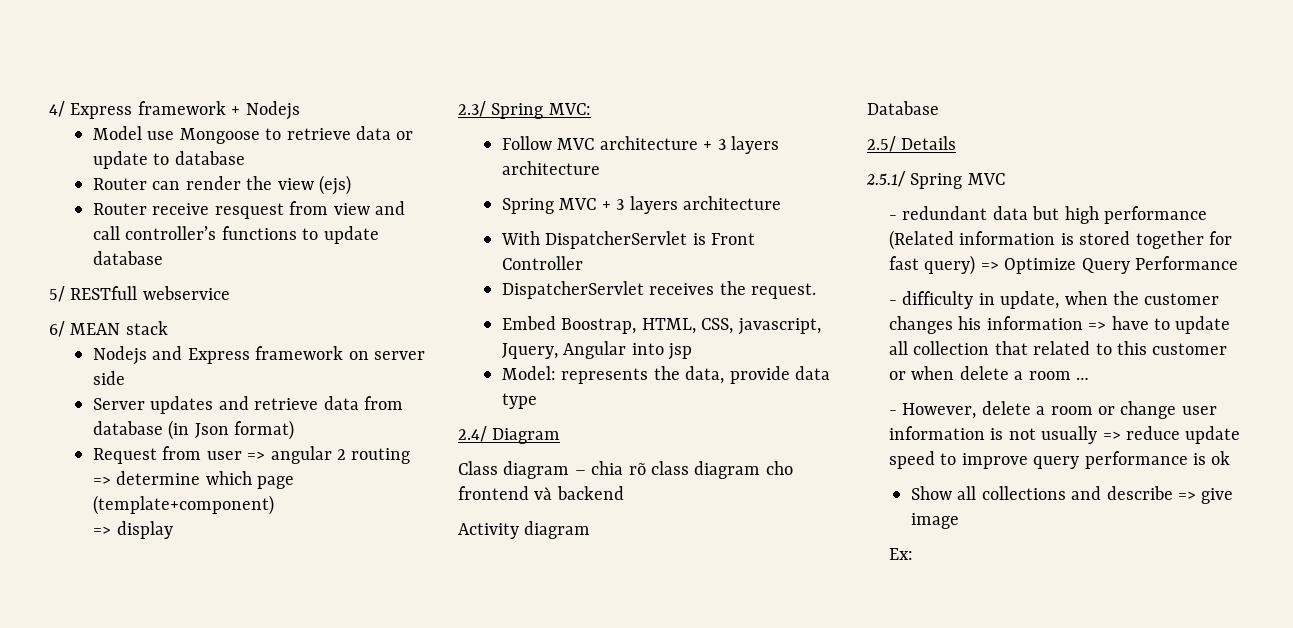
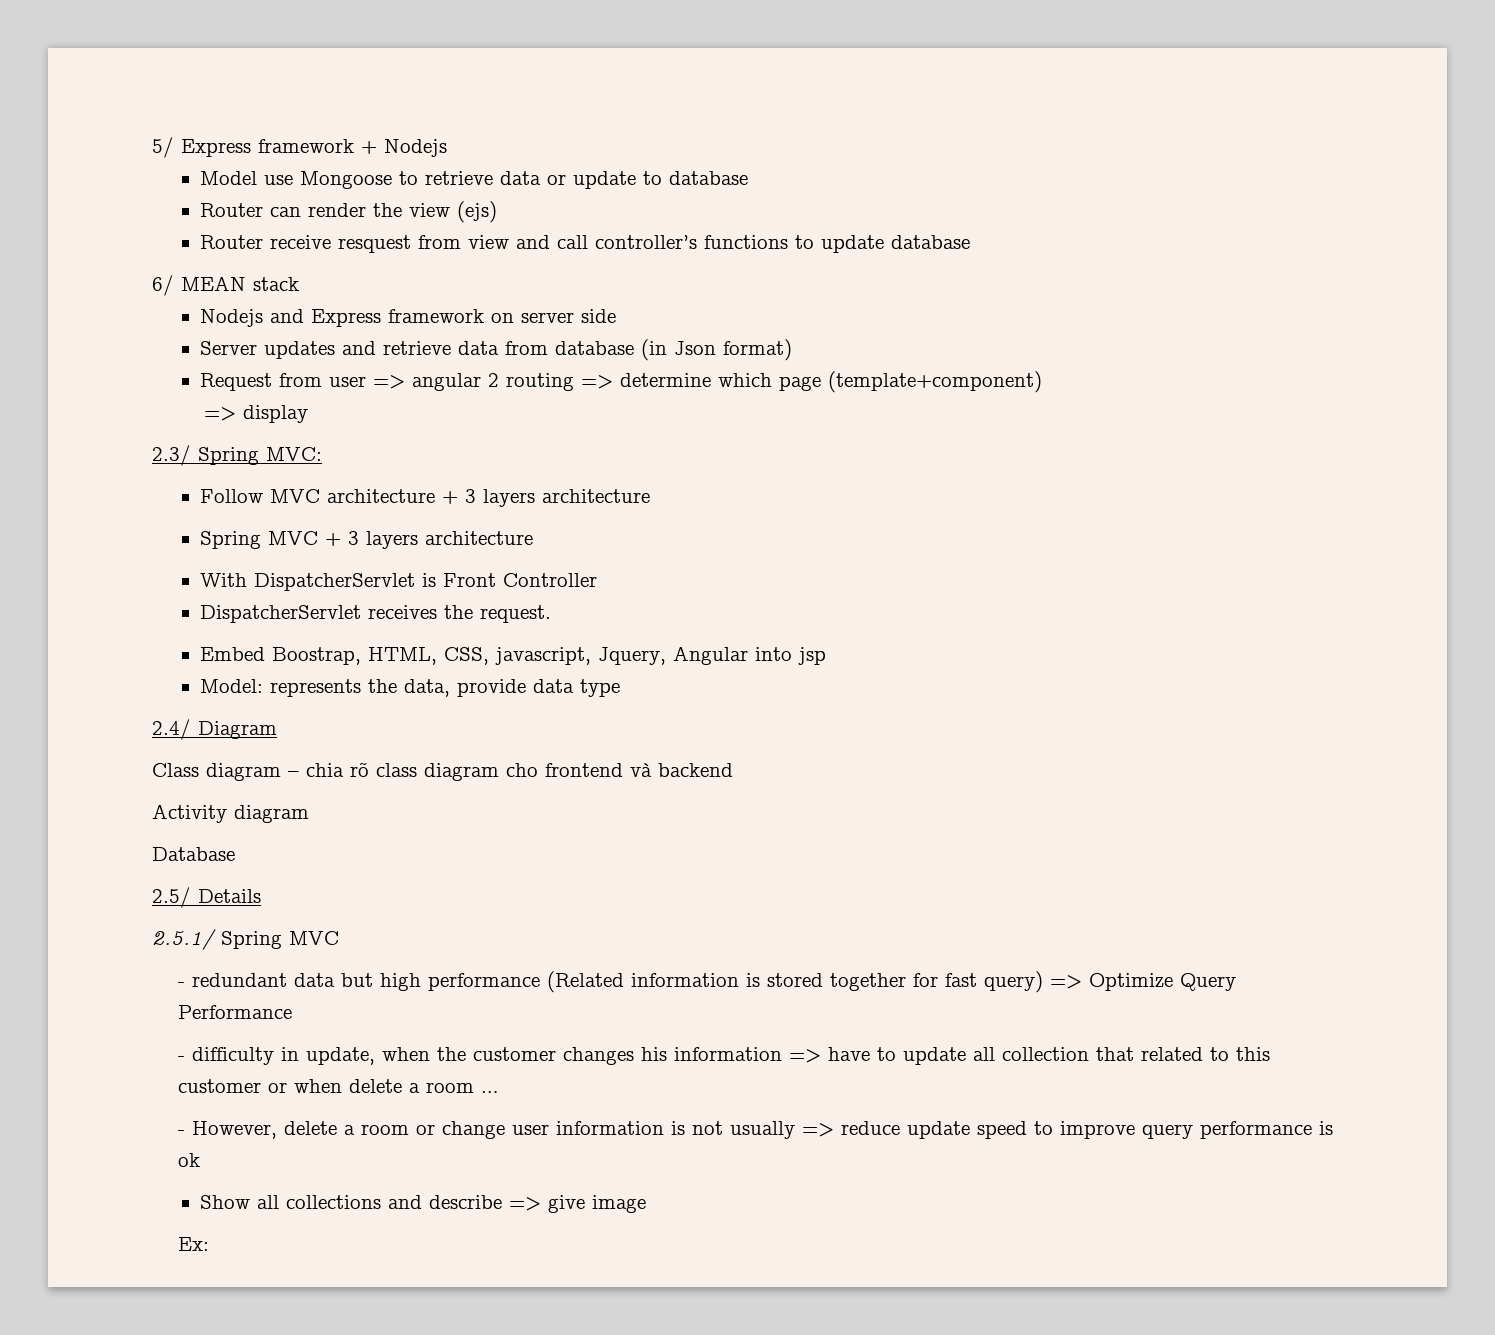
[49,101,65,117] 4/ -> [152,137,174,158] 5/
[49,286,230,302] // 5/ RESTfull webservice -> (971, 242) none

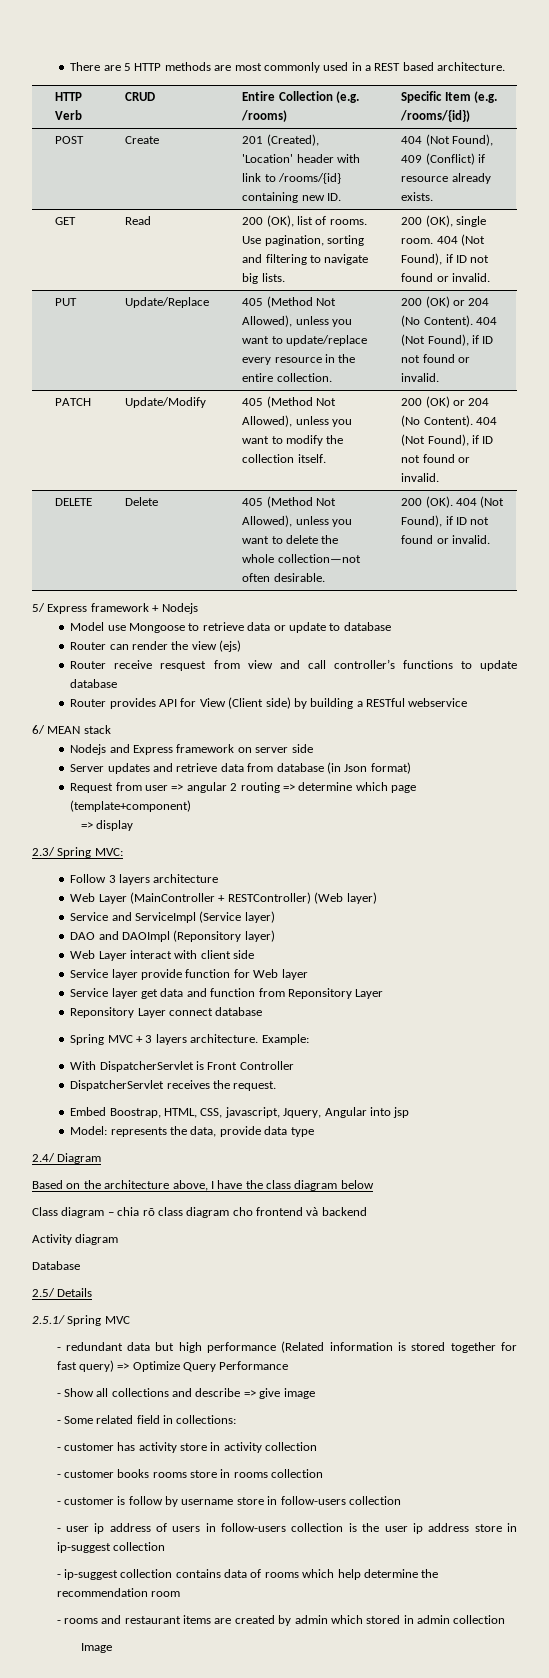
(152, 147) none -> [70,62,506,73] [55,92,83,101] [55,110,83,120] [125,92,156,101] [242,91,360,103] [241,110,288,122] [401,91,498,103] [400,109,471,122] [55,136,85,144] [125,136,160,144] [242,134,319,146] [242,154,361,163] [242,173,342,184] [242,192,342,203] [401,134,494,146] [401,153,486,165] [401,173,491,184] [401,192,434,201] [55,217,77,225] [125,216,152,225] [242,215,367,227] [242,235,365,246] [242,254,369,265] [242,273,285,284] [401,215,487,227] [401,234,486,246] [401,253,490,265] [401,273,491,282] [55,298,78,306] [125,297,210,308] [242,296,337,308] [242,315,353,327] [242,335,368,346] [242,354,356,365] [242,373,332,382] [401,296,490,308] [401,315,498,327] [401,334,494,346] [401,354,471,363] [401,373,440,382] [55,398,92,406] [125,397,207,408] [242,396,337,408] [242,415,353,427] [242,435,344,446] [242,454,326,463] [401,396,490,408] [401,415,498,427] [401,434,494,446] [401,454,471,463] [401,473,440,482] [55,498,93,506] [125,497,159,506] [242,496,337,508] [242,515,353,527] [242,535,339,544] [242,554,361,563] [242,573,325,582] [401,496,505,508] [401,515,490,527] [401,535,491,544] There are 5 HTTP methods are most commonly used in a REST based architecture. // HTTP Verb | CRUD | Entire Collection (e.g. /rooms) | Specific Item (e.g. /rooms/{id}) // POST | Create | 201 (Created), 'Location' header with link to /rooms/{id} containing new ID. | 404 (Not Found), 409 (Conflict) if resource already exists. // GET | Read | 200 (OK), list of rooms. Use pagination, sorting and filtering to navigate big lists. | 200 (OK), single room. 404 (Not Found), if ID not found or invalid. // PUT | Update/Replace | 405 (Method Not Allowed), unless you want to update/replace every resource in the entire collection. | 200 (OK) or 204 (No Content). 404 (Not Found), if ID not found or invalid. // PATCH | Update/Modify | 405 (Method Not Allowed), unless you want to modify the collection itself. | 200 (OK) or 204 (No Content). 404 (Not Found), if ID not found or invalid. // DELETE | Delete | 405 (Method Not Allowed), unless you want to delete the whole collection—not often desirable. | 200 (OK). 404 (Not Found), if ID not found or invalid. //
(971, 242) none -> [70,697,468,709] // Router provides API for View (Client side) by building a RESTful webservice
[270,489,651,507] MVC architecture + 3 layers architecture -> [108,874,219,885] [70,892,377,904] [70,911,275,923] [70,930,275,942] [70,950,255,961] [70,969,308,980] [70,988,384,999] [70,1007,263,1018] 3 layers architecture // Web Layer (MainController + RESTController) (Web layer) // Service and ServiceImpl (Service layer) // DAO and DAOImpl (Reponsitory layer) // Web Layer interact with client side // Service layer provide function for Web layer // Service layer get data and function from Reponsitory Layer // Reponsitory Layer connect database
[425,531,534,545] architecture -> [190,1034,309,1045] architecture. Example:
(277, 730) none -> [32,1180,374,1191] // Based on the architecture above, I have the class diagram below
[191,1047,1270,1065] [177,1079,499,1093] [177,1121,1333,1139] [177,1153,200,1167] difficulty in update, when the customer changes his information => have to update all collection that related to this customer or when delete a room … // - However, delete a room or change user information is not usually => reduce update speed to improve query performance is ok // -> (61, 1395) none
[177,1237,209,1251] Ex: -> [56,1415,237,1424] [56,1442,318,1453] [56,1469,324,1478] [56,1496,401,1507] [56,1523,517,1534] [56,1542,165,1553] [56,1569,439,1580] [56,1588,180,1597] [56,1615,506,1626] [81,1643,113,1653] - Some related field in collections: // - customer has activity store in activity collection // - customer books rooms store in rooms collection // - customer is follow by username store in follow-users collection // - user ip address of users in follow-users collection is the user ip address store in ip-suggest collection // - ip-suggest collection contains data of rooms which help determine the recommendation room // - rooms and restaurant items are created by admin which stored in admin collection // Image

